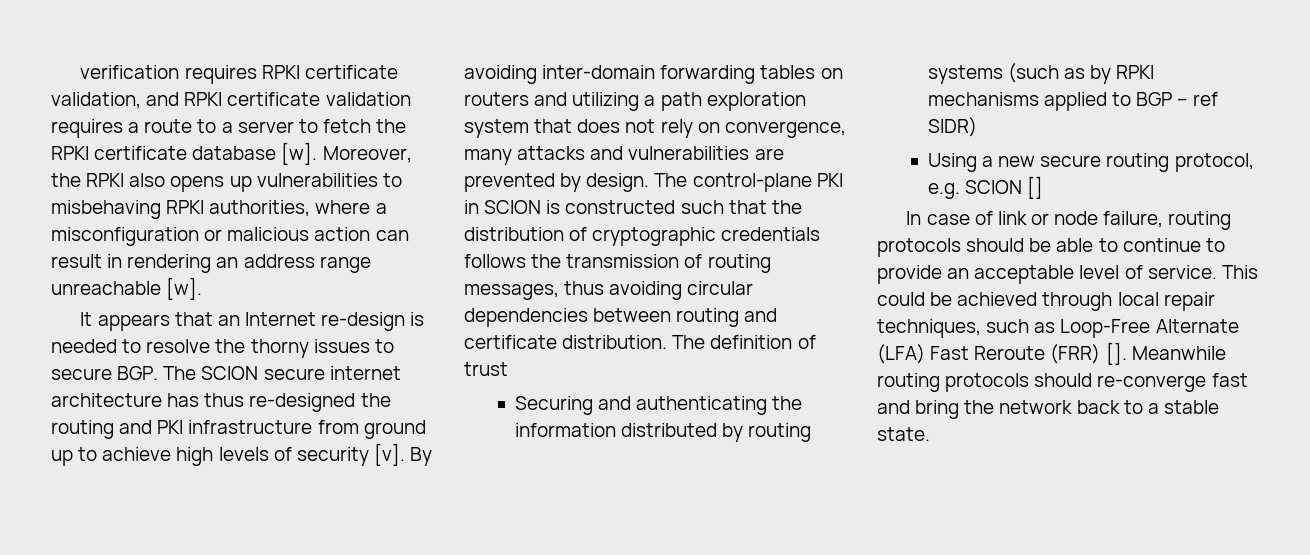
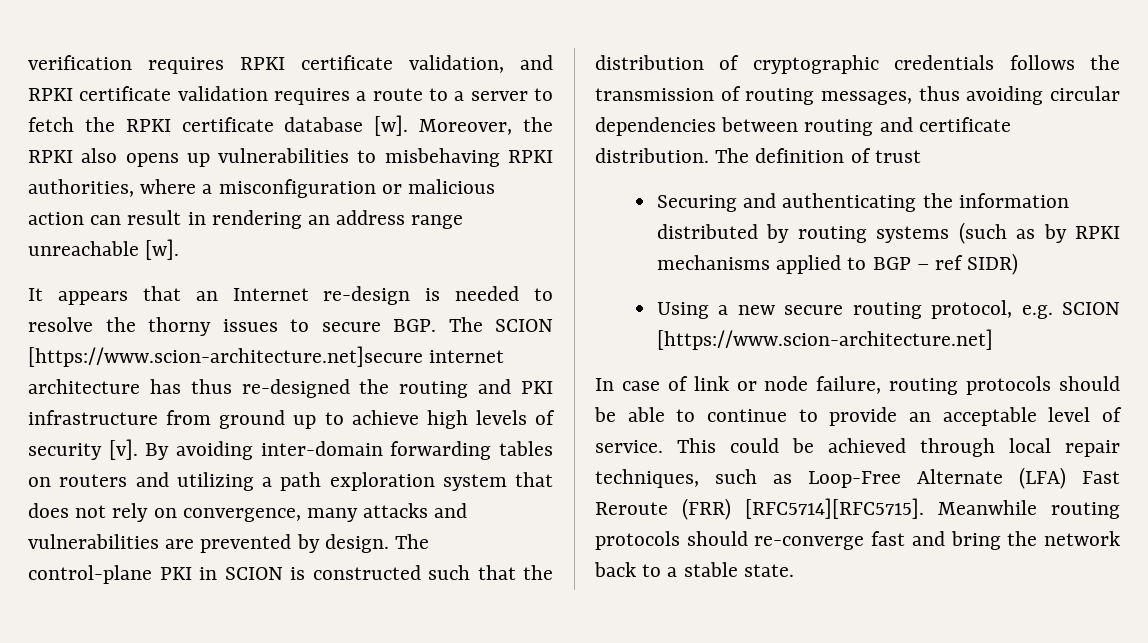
[263,368,325,380] secure -> [28,346,423,367] [https://www.scion-architecture.net]secure
[1027,176,1044,199] [] -> [657,329,994,350] [https://www.scion-architecture.net]
[1105,342,1127,365] []. -> [745,498,924,519] [RFC5714][RFC5715].

